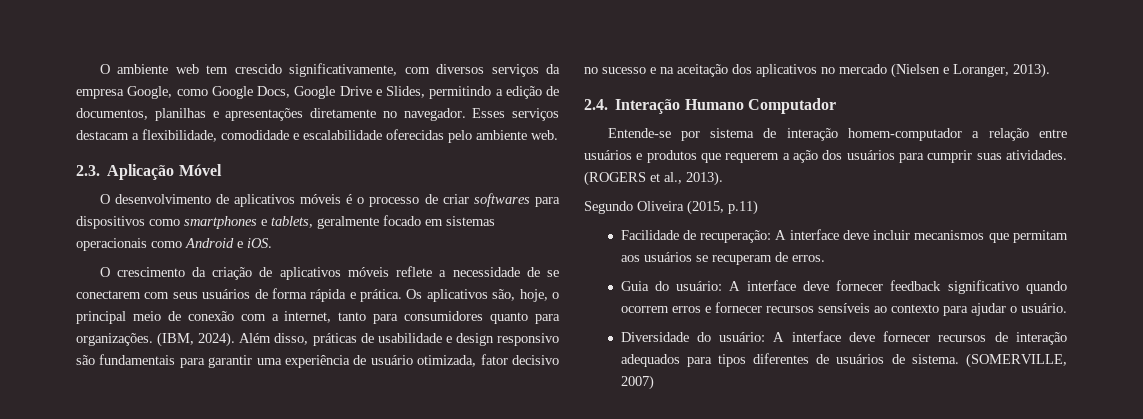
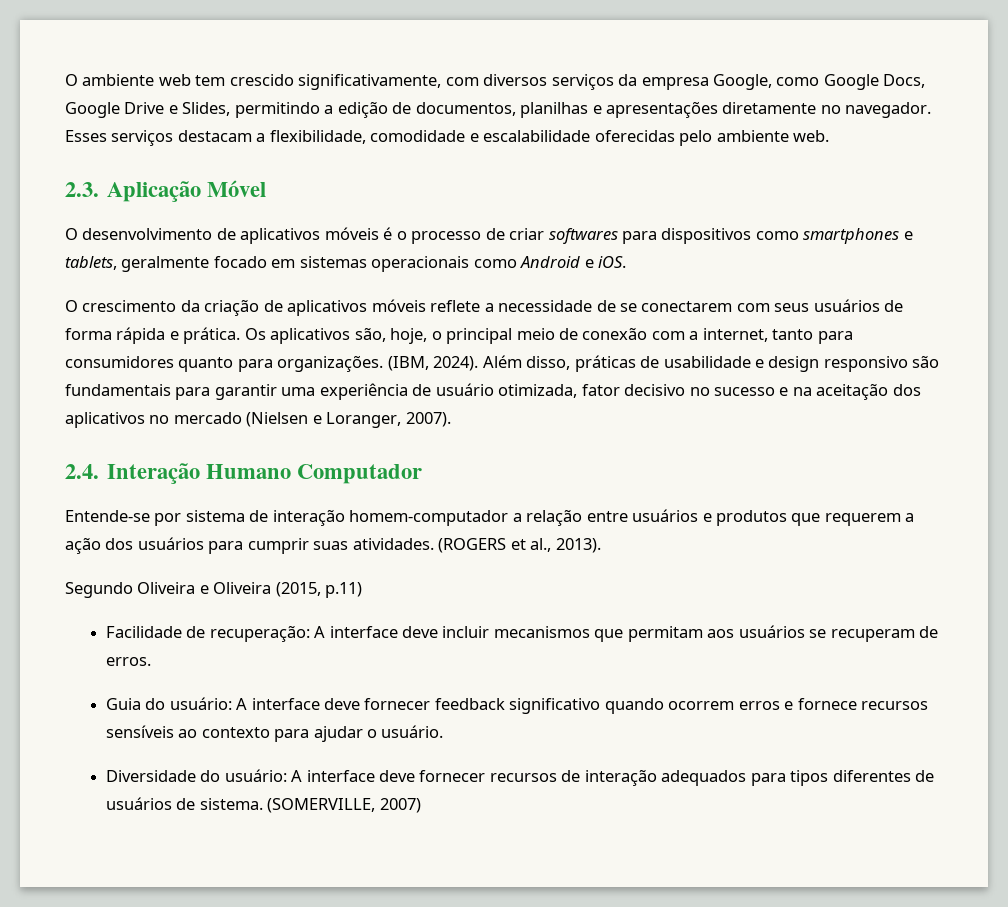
[1013,63,1050,78] 2013). -> [405,412,451,427] 2007).
(684, 206) none -> [199,582,272,594] e Oliveira
[714,302,762,313] fornecer -> [797,698,857,710] fornece

